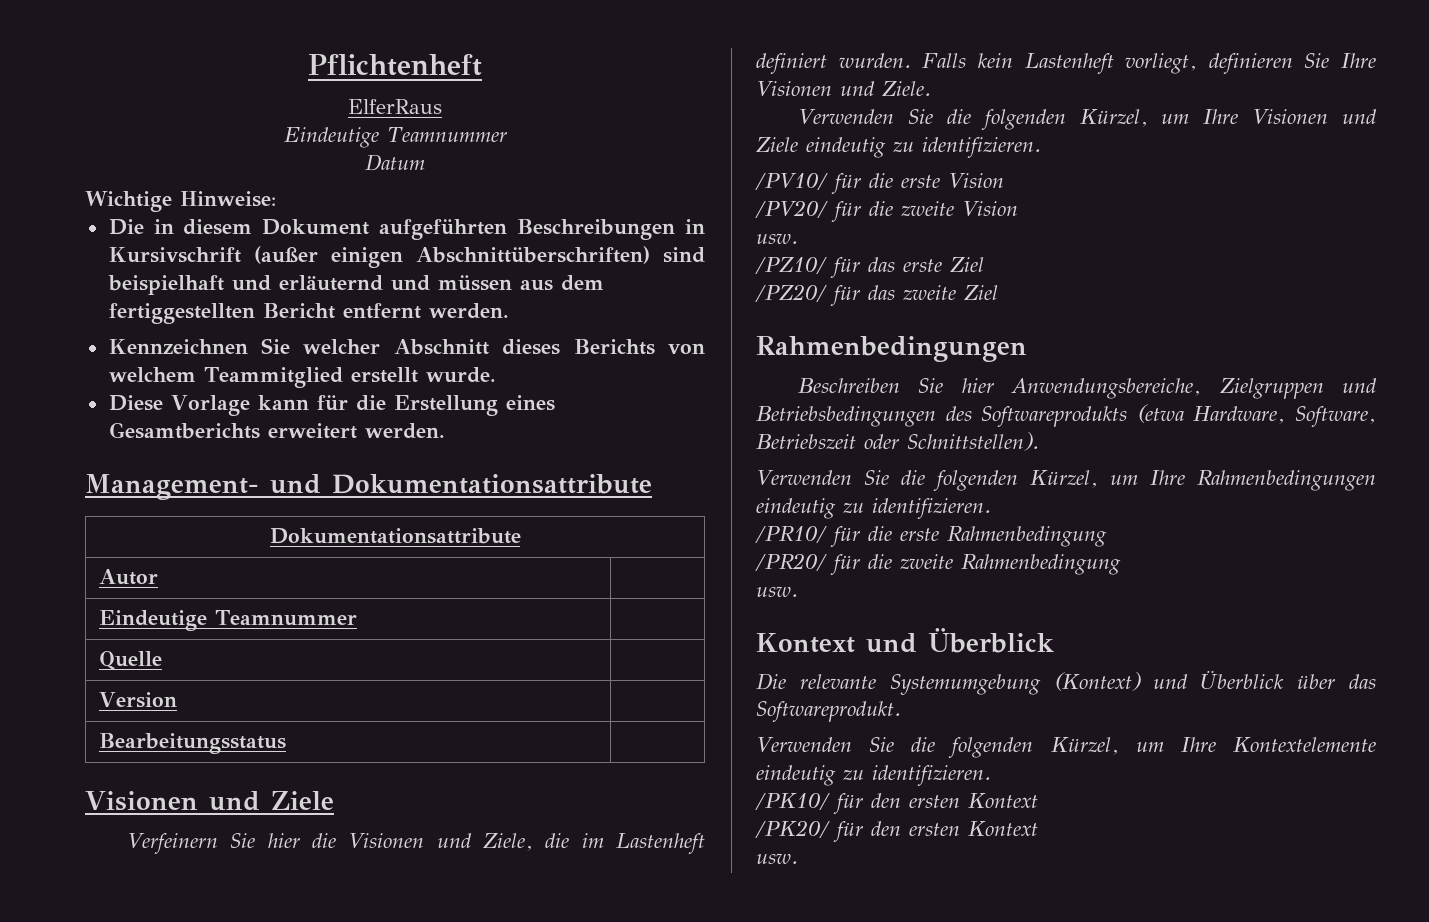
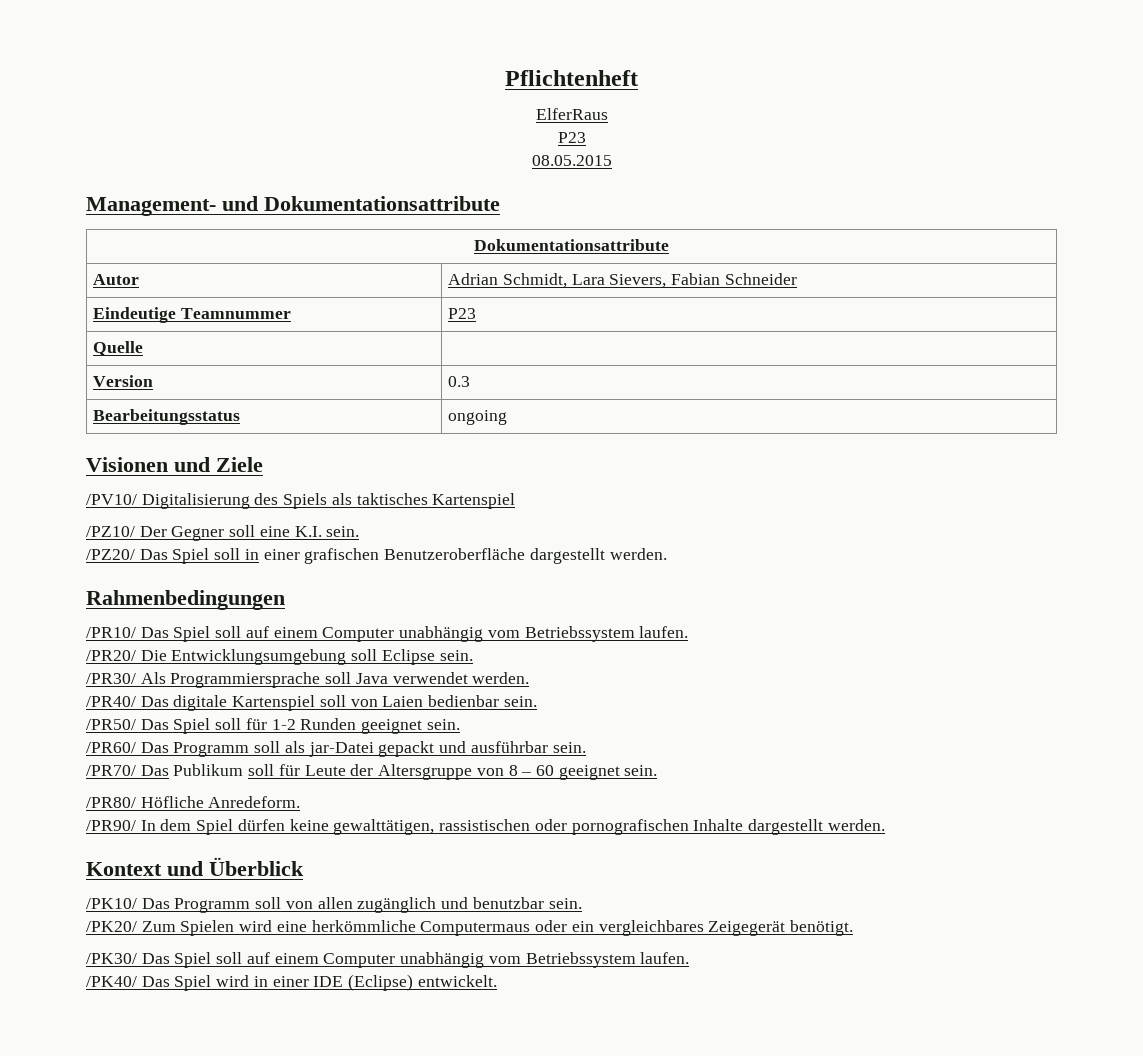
[283,127,507,148] [365,154,425,171] [85,191,276,212] [108,219,705,240] [108,246,705,268] [107,275,604,295] [108,303,509,324] [108,338,705,355] [108,367,496,388] [108,395,555,416] [108,422,445,439] Eindeutige Teamnummer // Datum // Wichtige Hinweise: // Die in diesem Dokument aufgeführten Beschreibungen in Kursivschrift (außer einigen Abschnittüberschriften) sind beispielhaft und erläuternd und müssen aus dem fertiggestellten Bericht entfernt werden. // Kennzeichnen Sie welcher Abschnitt dieses Berichts von welchem Teammitglied erstellt wurde. // Diese Vorlage kann für die Erstellung eines Gesamtberichts erweitert werden. -> [557,132,586,143] [531,155,612,166] P23 // 08.05.2015
(158, 577) none -> [448,273,797,288] Adrian Schmidt, Lara Sievers, Fabian Schneider
(357, 618) none -> [448,308,477,319] P23
(177, 700) none -> [448,376,471,387] 0.3
(286, 743) none -> [448,410,508,425] ongoing
[127,833,705,854] [756,53,1376,74] [756,81,931,96] [798,109,1377,130] [756,137,1041,158] [755,173,1004,194] [755,200,1018,222] [756,233,798,244] [755,257,984,278] [755,284,998,306] [756,336,1027,362] [798,378,1377,399] [756,404,1376,427] [756,432,1039,451] [756,470,1376,491] [756,498,991,519] [755,526,1107,547] [755,553,1121,575] [756,586,798,597] [756,628,1054,653] [756,670,1376,695] [756,701,901,722] [756,737,1376,758] [756,765,991,786] [755,793,1038,814] [755,820,1038,842] [756,853,798,864] Verfeinern Sie hier die Visionen und Ziele, die im Lastenheft definiert wurden. Falls kein Lastenheft vorliegt, definieren Sie Ihre Visionen und Ziele. // Verwenden Sie die folgenden Kürzel, um Ihre Visionen und Ziele eindeutig zu identifizieren. // /PV10/ für die erste Vision // /PV20/ für die zweite Vision // usw. // /PZ10/ für das erste Ziel // /PZ20/ für das zweite Ziel // Rahmenbedingungen // Beschreiben Sie hier Anwendungsbereiche, Zielgruppen und Betriebsbedingungen des Softwareprodukts (etwa Hardware, Software, Betriebszeit oder Schnittstellen). // Verwenden Sie die folgenden Kürzel, um Ihre Rahmenbedingungen eindeutig zu identifizieren. // /PR10/ für die erste Rahmenbedingung // /PR20/ für die zweite Rahmenbedingung // usw. // Kontext und Überblick // Die relevante Systemumgebung (Kontext) und Überblick über das Softwareprodukt. // Verwenden Sie die folgenden Kürzel, um Ihre Kontextelemente eindeutig zu identifizieren. // /PK10/ für den ersten Kontext // /PK20/ für den ersten Kontext // usw. -> [86,493,516,509] [86,525,360,541] [86,548,667,564] [86,590,285,610] [86,626,689,642] [86,649,473,665] [86,672,530,688] [86,695,537,711] [86,718,460,734] [86,741,586,757] [86,764,658,780] [86,796,301,808] [86,819,885,835] [86,857,304,876] [86,897,582,913] [86,920,853,936] [86,952,690,968] [86,974,497,991] /PV10/ Digitalisierung des Spiels als taktisches Kartenspiel // /PZ10/ Der Gegner soll eine K.I. sein. // /PZ20/ Das Spiel soll in einer grafischen Benutzeroberfläche dargestellt werden. // Rahmenbedingungen // /PR10/ Das Spiel soll auf einem Computer unabhängig vom Betriebssystem laufen. // /PR20/ Die Entwicklungsumgebung soll Eclipse sein. // /PR30/ Als Programmiersprache soll Java verwendet werden. // /PR40/ Das digitale Kartenspiel soll von Laien bedienbar sein. // /PR50/ Das Spiel soll für 1-2 Runden geeignet sein. // /PR60/ Das Programm soll als jar-Datei gepackt und ausführbar sein. // /PR70/ Das Publikum soll für Leute der Altersgruppe von 8 – 60 geeignet sein. // /PR80/ Höfliche Anredeform. // /PR90/ In dem Spiel dürfen keine gewalttätigen, rassistischen oder pornografischen Inhalte dargestellt werden. // Kontext und Überblick // /PK10/ Das Programm soll von allen zugänglich und benutzbar sein. // /PK20/ Zum Spielen wird eine herkömmliche Computermaus oder ein vergleichbares Zeigegerät benötigt. // /PK30/ Das Spiel soll auf einem Computer unabhängig vom Betriebssystem laufen. // /PK40/ Das Spiel wird in einer IDE (Eclipse) entwickelt.

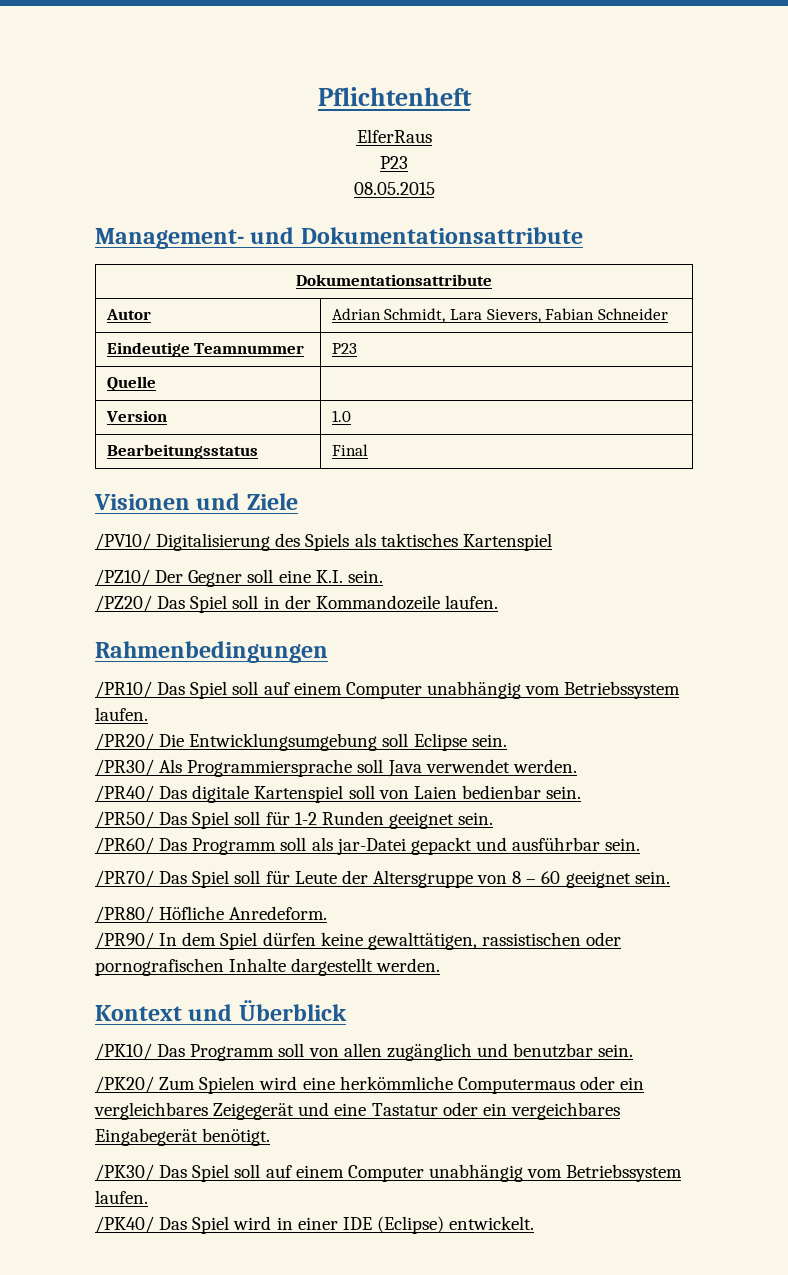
[448,376,471,387] 0.3 -> [331,410,351,422] 1.0
[448,410,508,425] ongoing -> [331,444,368,456] Final
[263,548,667,564] einer grafischen Benutzeroberfläche dargestellt werden. -> [284,595,498,610] der Kommandozeile laufen.
[173,764,244,776] Publikum -> [192,870,230,888] Spiel
(786, 928) none -> [298,1102,620,1120] [95,1128,198,1146] und eine Tastatur oder ein vergeichbares Eingabegerät

